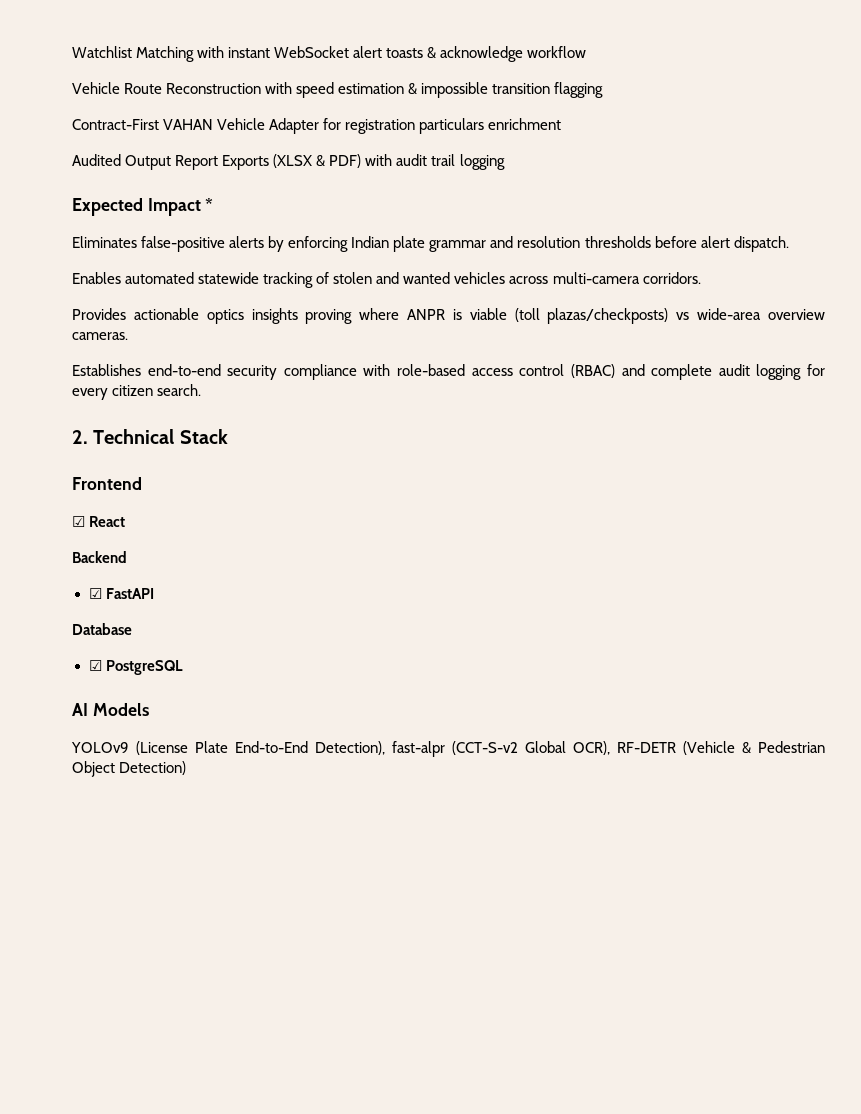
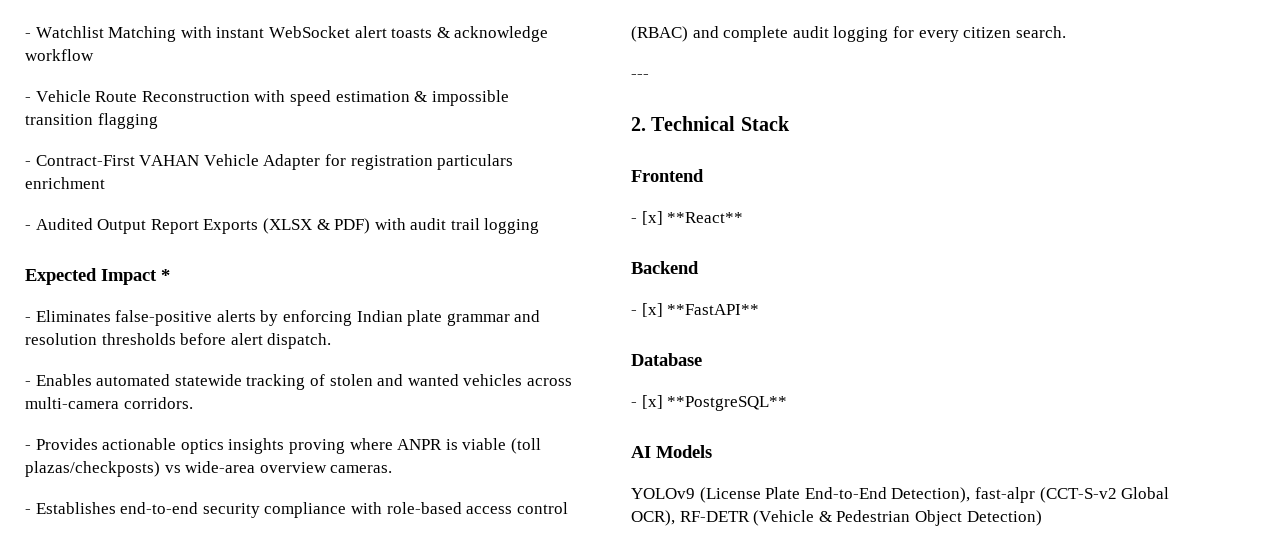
(72, 52) none -> [25,33,31,38] -
(587, 52) none -> [25,97,31,102] -
(604, 90) none -> [25,161,31,166] -
(562, 124) none -> [25,225,31,230] -
(214, 204) none -> [25,317,31,322] -
(789, 244) none -> [25,381,31,386] -
(701, 278) none -> [25,445,31,450] -
(128, 336) none -> [25,509,31,514] -
(202, 390) none -> [631,74,649,79] // ---
[72,516,126,527] [72,551,127,563] [88,588,154,599] [72,623,132,635] [88,660,183,675] ☑ React // Backend // ☑ FastAPI // Database // ☑ PostgreSQL -> [631,211,744,225] [631,261,699,274] [631,303,760,317] [631,353,702,366] [631,395,788,411] - [x] **React** // Backend // - [x] **FastAPI** // Database // - [x] **PostgreSQL**

